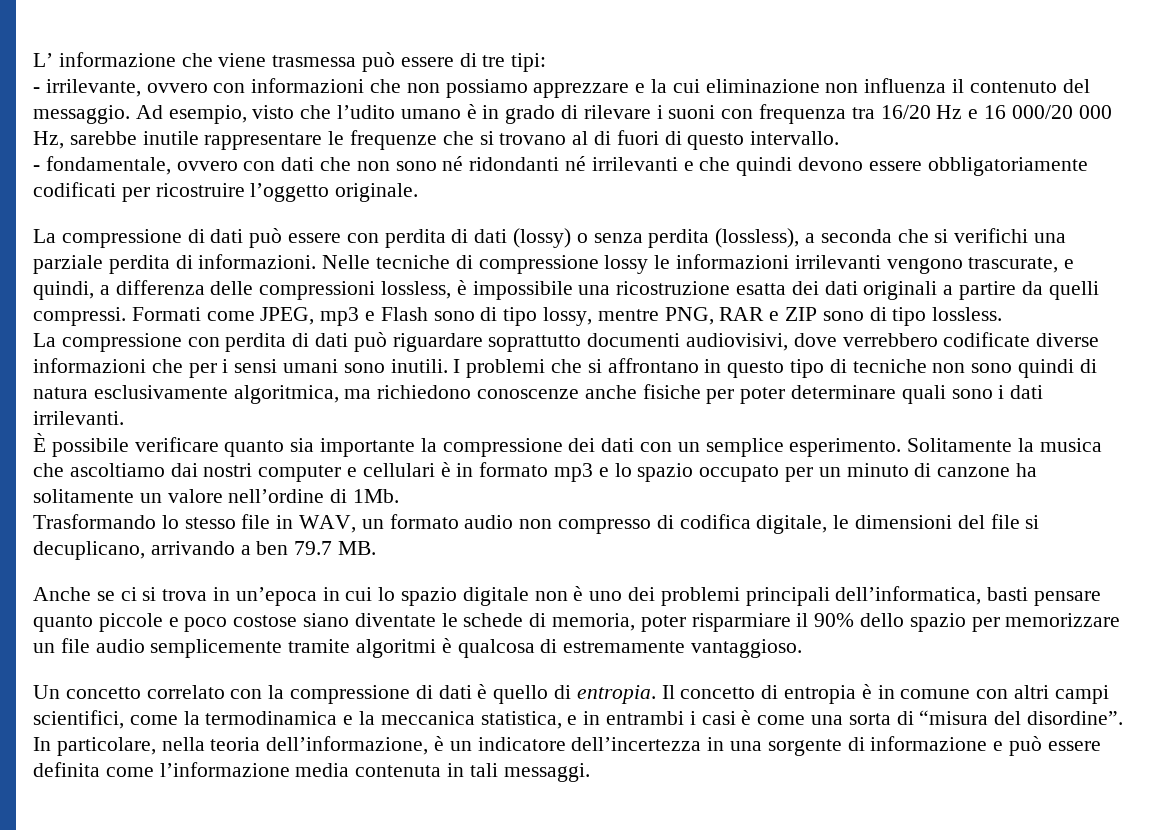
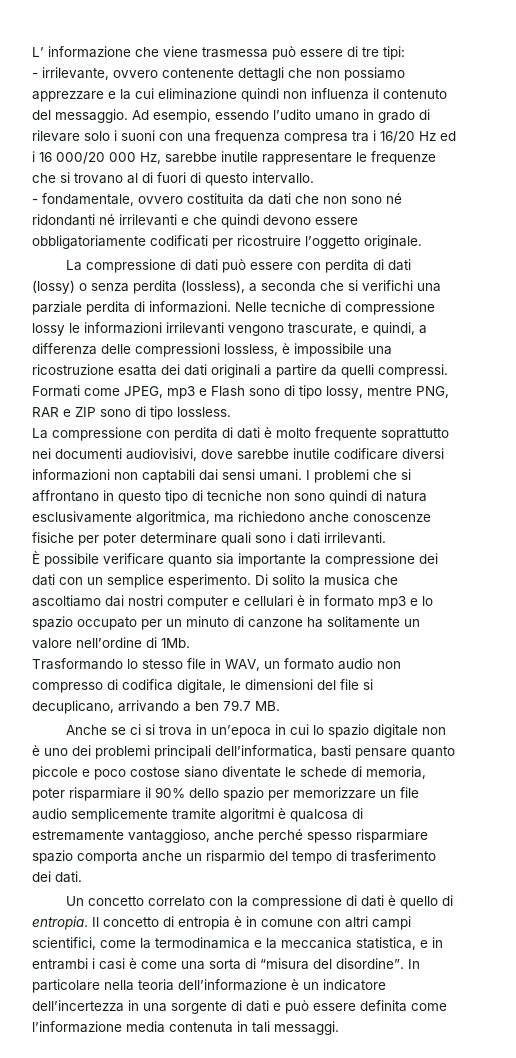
[213,78,365,93] con informazioni -> [162,67,284,81] contenente dettagli
(820, 86) none -> [241,88,279,102] quindi
[252,105,332,119] visto che -> [215,110,269,120] essendo
[466,104,477,119] è -> (359, 116) none
(651, 112) none -> [84,131,110,141] solo
[759,104,979,124] frequenza tra 16/20 Hz e -> [187,130,456,144] [32,151,35,162] una frequenza compresa tra i 16/20 Hz ed i
[243,161,276,171] con -> [187,193,264,205] costituita da
[353,332,1100,352] [33,358,448,378] può riguardare soprattutto documenti audiovisivi, dove verrebbero codificate diverse informazioni che per i sensi umani sono inutili. -> [264,427,449,441] [32,448,444,461] [32,469,302,483] è molto frequente soprattutto nei documenti audiovisivi, dove sarebbe inutile codificare diversi informazioni non captabili dai sensi umani.
[477,385,637,399] conoscenze anche -> [309,512,431,523] anche conoscenze
[907,438,1013,452] Solitamente -> [255,574,305,585] Di solito
[691,639,803,658] vantaggioso. -> [128,829,428,843] [32,850,436,864] [32,871,82,883] vantaggioso, anche perché spesso risparmiare spazio comporta anche un risparmio del tempo di trasferimento dei dati.
[56,737,156,756] particolare, -> [32,979,100,993] particolare
[266,736,429,755] dell’informazione, -> [178,979,287,991] dell’informazione
[870,736,988,751] informazione -> [246,1000,269,1012] dati

